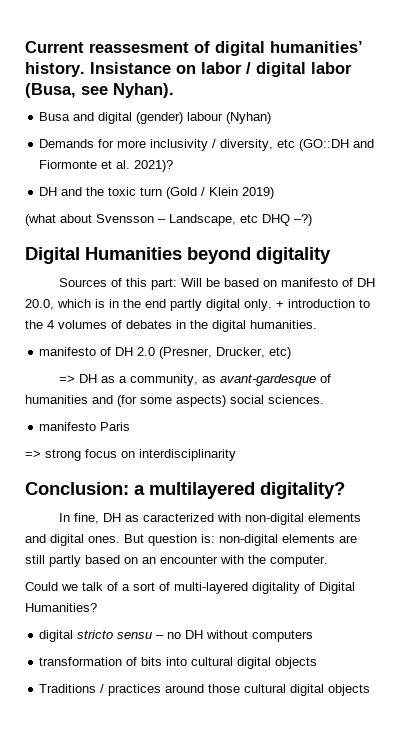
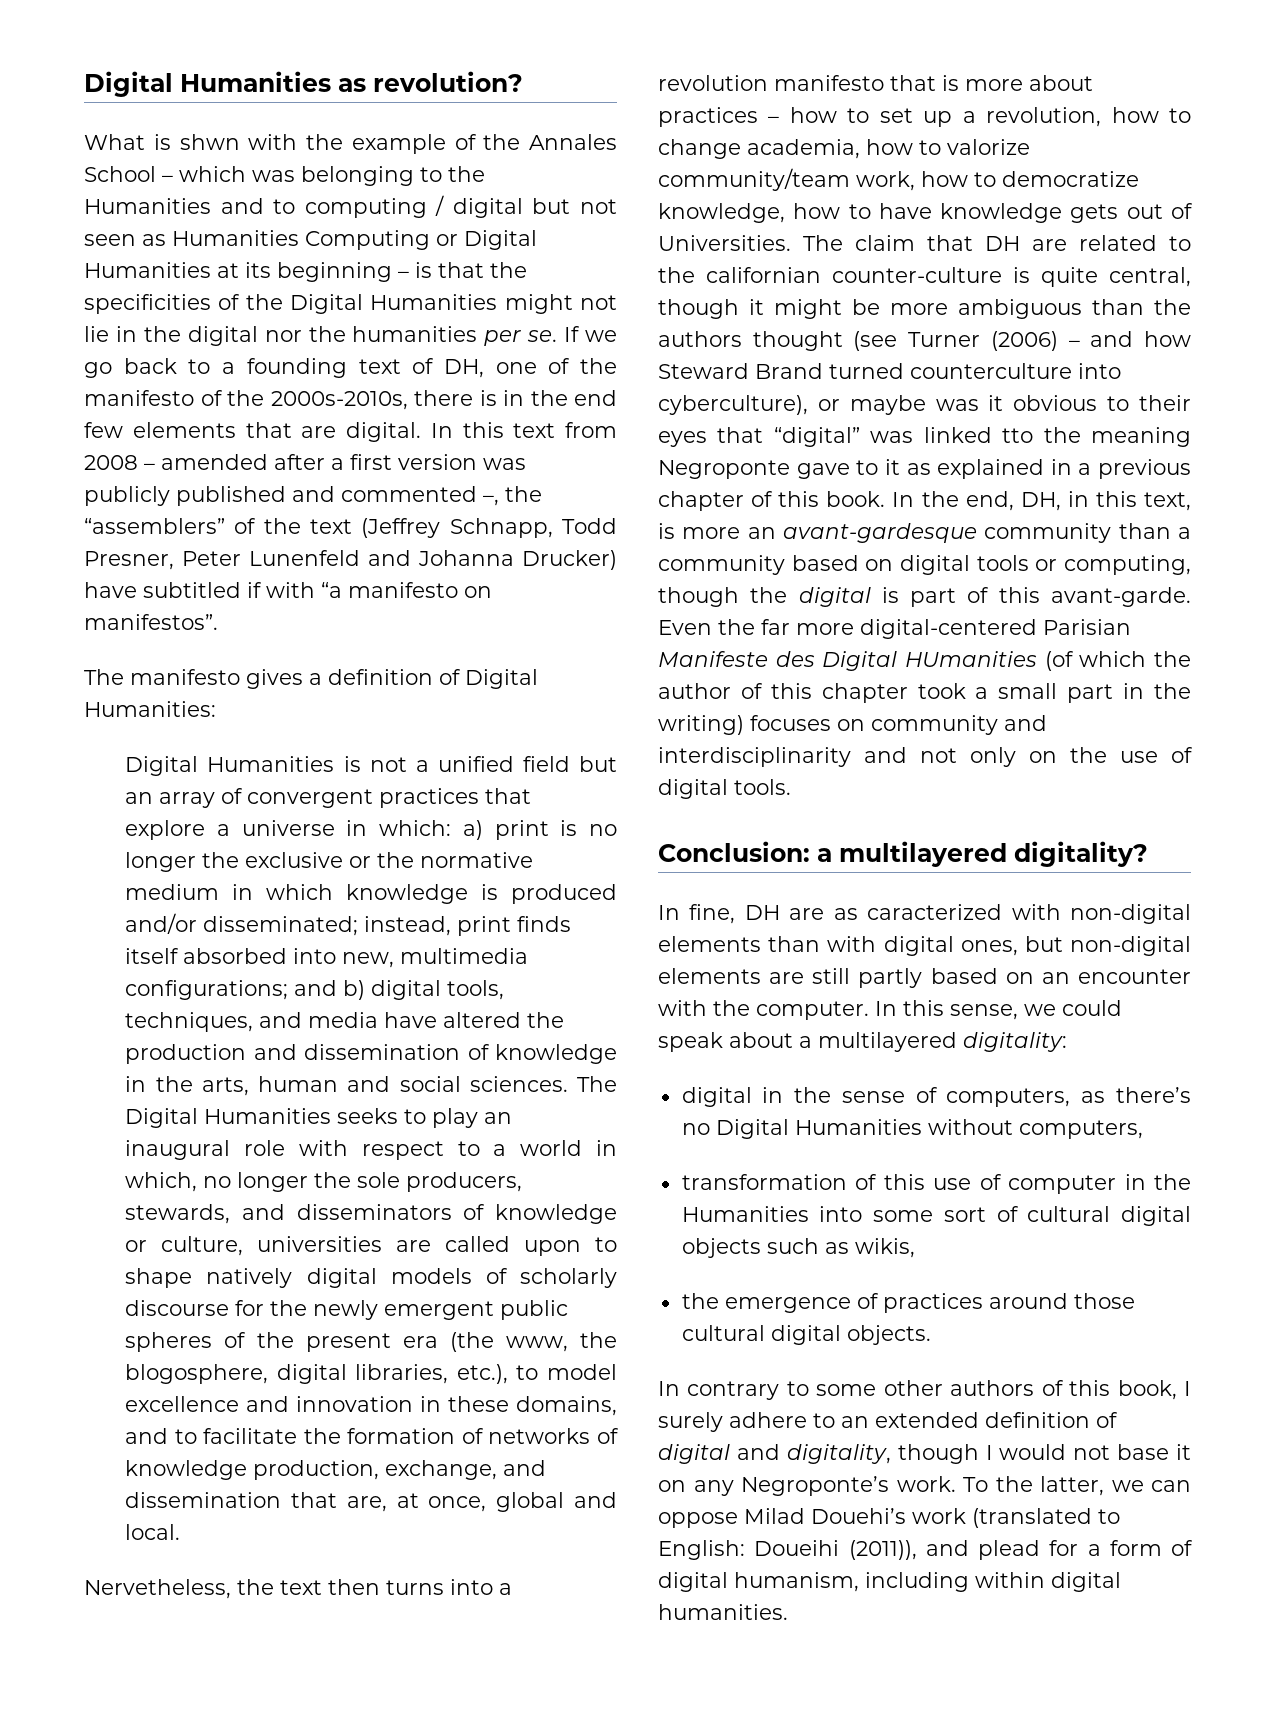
[25,41,363,56] [25,62,352,77] [25,83,174,98] [39,112,272,124] [39,139,375,151] [39,160,174,172] [39,187,275,199] [25,214,312,226] [25,247,331,264] [58,278,375,290] [25,299,370,311] [25,320,317,332] [39,347,292,359] [58,374,331,386] [25,395,324,407] [39,422,131,431] [25,449,236,461] Current reassesment of digital humanities’ history. Insistance on labor / digital labor (Busa, see Nyhan). // Busa and digital (gender) labour (Nyhan) // Demands for more inclusivity / diversity, etc (GO::DH and Fiormonte et al. 2021)? // DH and the toxic turn (Gold / Klein 2019) // (what about Svensson – Landscape, etc DHQ –?) // Digital Humanities beyond digitality // Sources of this part: Will be based on manifesto of DH 20.0, which is in the end partly digital only. + introduction to the 4 volumes of debates in the digital humanities. // manifesto of DH 2.0 (Presner, Drucker, etc) // => DH as a community, as avant-gardesque of humanities and (for some aspects) social sciences. // manifesto Paris // => strong focus on interdisciplinarity -> [84,71,523,97] [84,134,617,154] [84,166,485,186] [84,195,617,218] [84,230,537,250] [84,262,527,282] [84,294,617,314] [84,326,617,346] [84,358,617,378] [84,390,617,410] [84,422,617,442] [84,454,526,470] [84,486,542,506] [84,518,617,538] [84,550,617,570] [84,582,492,598] [84,614,218,630] [84,669,538,689] [84,701,216,717] [125,756,617,776] [125,788,532,808] [125,820,617,840] [125,852,534,872] [125,884,617,904] [125,913,572,936] [125,948,529,968] [125,980,505,1000] [125,1012,565,1032] [125,1044,617,1064] [125,1076,617,1096] [125,1108,513,1128] [125,1140,617,1160] [125,1172,523,1192] [125,1204,617,1224] [125,1236,617,1256] [125,1268,617,1288] [125,1300,569,1320] [125,1332,617,1352] [125,1364,617,1384] [125,1396,617,1416] [125,1428,619,1444] [125,1460,547,1480] [125,1492,617,1512] [125,1524,181,1540] [84,1579,512,1599] [658,75,1093,91] [658,107,1191,127] [658,139,1030,159] [658,168,1139,191] [658,203,1193,223] [658,235,1191,251] [658,267,1191,287] [658,299,1191,319] [658,331,1191,351] [658,363,1121,379] [658,395,1191,415] [658,427,1191,447] [658,459,1191,479] [658,491,1191,511] [658,523,1191,543] [658,555,1191,575] [658,587,1191,607] [658,619,1131,639] [658,651,1191,671] [658,683,1191,703] [658,715,1047,735] [658,747,1193,767] [658,779,791,799] Digital Humanities as revolution? // What is shwn with the example of the Annales School – which was belonging to the Humanities and to computing / digital but not seen as Humanities Computing or Digital Humanities at its beginning – is that the specificities of the Digital Humanities might not lie in the digital nor the humanities per se. If we go back to a founding text of DH, one of the manifesto of the 2000s-2010s, there is in the end few elements that are digital. In this text from 2008 – amended after a first version was publicly published and commented –, the “assemblers” of the text (Jeffrey Schnapp, Todd Presner, Peter Lunenfeld and Johanna Drucker) have subtitled if with “a manifesto on manifestos”. // The manifesto gives a definition of Digital Humanities: // Digital Humanities is not a unified field but an array of convergent practices that explore a universe in which: a) print is no longer the exclusive or the normative medium in which knowledge is produced and/or disseminated; instead, print finds itself absorbed into new, multimedia configurations; and b) digital tools, techniques, and media have altered the production and dissemination of knowledge in the arts, human and social sciences. The Digital Humanities seeks to play an inaugural role with respect to a world in which, no longer the sole producers, stewards, and disseminators of knowledge or culture, universities are called upon to shape natively digital models of scholarly discourse for the newly emergent public spheres of the present era (the www, the blogosphere, digital libraries, etc.), to model excellence and innovation in these domains, and to facilitate the formation of networks of knowledge production, exchange, and dissemination that are, at once, global and local. // Nervetheless, the text then turns into a revolution manifesto that is more about practices – how to set up a revolution, how to change academia, how to valorize community/team work, how to democratize knowledge, how to have knowledge gets out of Universities. The claim that DH are related to the californian counter-culture is quite central, though it might be more ambiguous than the authors thought (see Turner (2006) – and how Steward Brand turned counterculture into cyberculture), or maybe was it obvious to their eyes that “digital” was linked tto the meaning Negroponte gave to it as explained in a previous chapter of this book. In the end, DH, in this text, is more an avant-gardesque community than a community based on digital tools or computing, though the digital is part of this avant-garde. Even the far more digital-centered Parisian Manifeste des Digital HUmanities (of which the author of this chapter took a small part in the writing) focuses on community and interdisciplinarity and not only on the use of digital tools.
(121, 517) none -> [789,908,825,920] are
[25,534,215,546] and digital ones. But question is: -> [768,936,1063,956] than with digital ones, but
[25,582,355,594] [25,603,97,612] [39,630,314,642] [39,657,318,669] [39,684,105,693] // Could we talk of a sort of multi-layered digitality of Digital Humanities? // digital stricto sensu – no DH without computers // transformation of bits into cultural digital objects // Traditions / -> [875,1000,1122,1020] [658,1032,1067,1052] [681,1087,1191,1107] [681,1119,1143,1139] [681,1174,1192,1194] [681,1206,1191,1226] [681,1238,915,1258] [681,1293,879,1313] In this sense, we could speak about a multilayered digitality: // digital in the sense of computers, as there’s no Digital Humanities without computers, // transformation of this use of computer in the Humanities into some sort of cultural digital objects such as wikis, // the emergence of
[328,684,371,696] objects -> [846,1325,931,1345] [658,1380,1191,1400] [658,1412,1118,1432] [658,1444,1191,1464] [658,1476,1191,1496] [658,1508,1120,1528] [658,1540,1193,1560] [658,1572,1121,1592] [658,1604,788,1620] objects. // In contrary to some other authors of this book, I surely adhere to an extended definition of digital and digitality, though I would not base it on any Negroponte’s work. To the latter, we can oppose Milad Douehi’s work (translated to English: Doueihi (2011)), and plead for a form of digital humanism, including within digital humanities.

